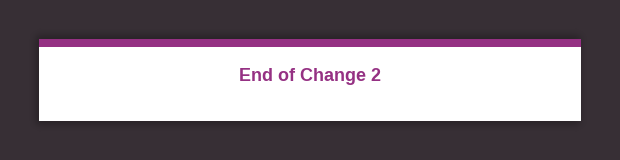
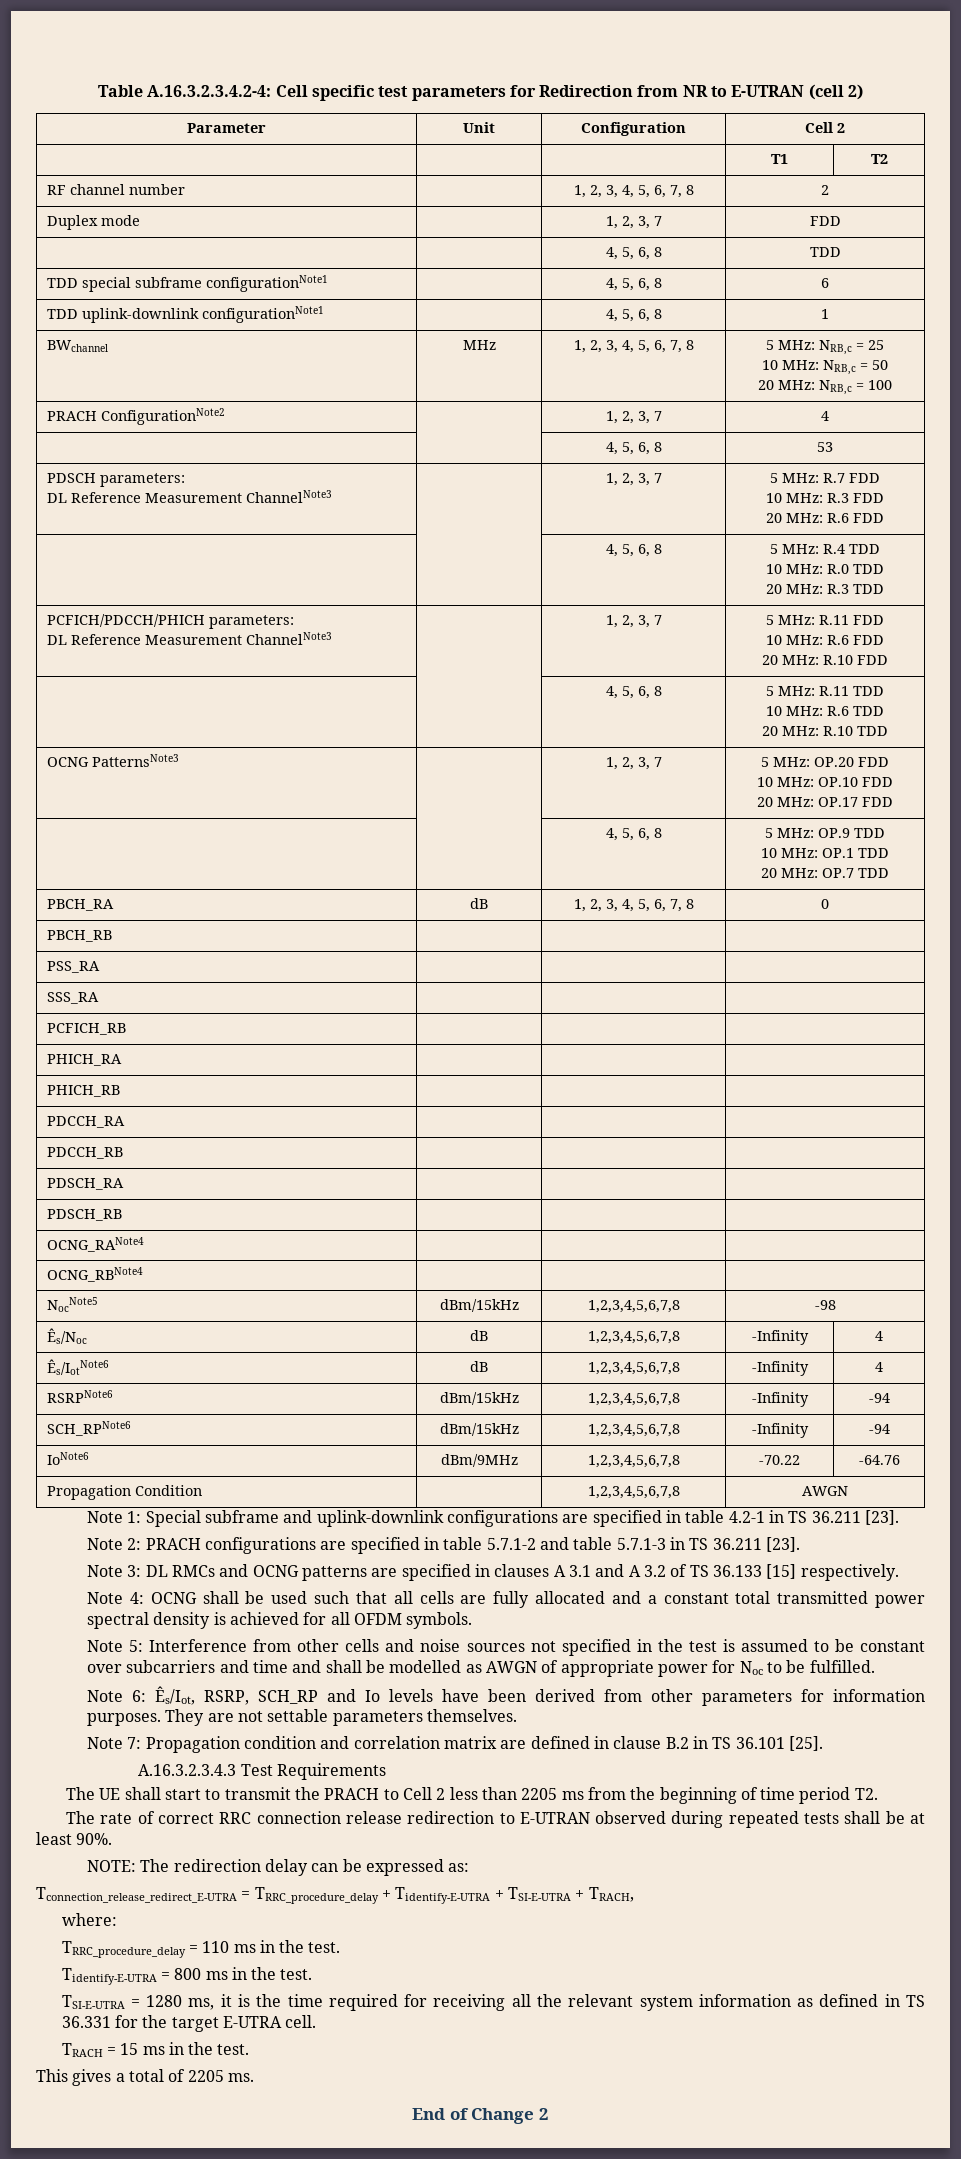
(239, 74) none -> [97,84,864,101] [187,123,266,133] [463,122,495,133] [581,122,686,136] [805,122,845,133] [771,154,788,164] [870,154,888,164] [47,184,186,195] [573,185,694,198] [821,185,829,195] [47,215,141,230] [605,216,662,229] [809,216,841,226] [605,247,662,260] [809,247,841,257] [47,275,329,292] [605,278,662,291] [821,278,829,288] [47,306,325,323] [605,309,662,322] [821,309,829,319] [47,340,109,352] [462,340,496,350] [573,340,694,353] [766,340,884,355] [762,360,888,375] [758,380,892,395] [47,408,226,425] [605,411,662,424] [821,411,829,421] [605,442,662,455] [817,442,833,452] [47,473,186,487] [47,490,333,503] [605,473,662,486] [770,473,880,483] [766,493,884,503] [766,513,884,523] [605,544,662,557] [770,544,880,554] [766,564,884,574] [766,584,884,594] [47,614,295,629] [47,632,333,645] [605,615,662,628] [766,615,884,625] [766,635,884,645] [762,655,888,665] [605,686,662,699] [766,686,884,696] [766,706,884,716] [762,726,888,736] [47,754,180,767] [605,757,662,770] [761,757,889,767] [757,777,893,787] [757,797,893,807] [605,828,662,841] [765,828,885,838] [761,848,889,858] [761,868,889,878] [47,899,115,911] [470,898,488,909] [573,899,694,912] [821,899,829,909] [47,930,113,942] [47,961,101,973] [47,992,100,1004] [47,1023,127,1035] [47,1054,123,1066] [47,1085,121,1097] [47,1116,126,1128] [47,1147,124,1159] [47,1178,125,1190] [47,1209,123,1221] [47,1237,145,1252] [47,1267,144,1282] [47,1297,99,1312] [439,1299,519,1312] [587,1300,680,1313] [814,1300,836,1310] [47,1328,88,1344] [470,1330,488,1341] [587,1331,680,1344] [751,1330,809,1345] [875,1331,883,1341] [47,1359,110,1375] [470,1361,488,1372] [587,1362,680,1375] [751,1361,809,1376] [875,1362,883,1372] [47,1390,114,1403] [439,1392,519,1405] [587,1393,680,1406] [751,1392,809,1407] [868,1393,890,1403] [47,1421,132,1436] [439,1423,519,1436] [587,1424,680,1437] [751,1423,809,1438] [868,1424,890,1434] [47,1452,90,1465] [440,1454,518,1467] [587,1455,680,1468] [759,1455,800,1465] [858,1455,900,1465] [47,1485,203,1500] [587,1486,680,1499] [802,1486,848,1496] [87,1510,899,1527] [87,1537,800,1554] [87,1564,899,1581] [87,1591,926,1608] [87,1612,473,1629] [87,1639,926,1656] [87,1660,875,1677] [87,1686,926,1706] [87,1709,518,1726] [87,1736,823,1753] [138,1763,386,1780] [66,1787,878,1804] [66,1811,926,1828] [36,1832,113,1845] [87,1859,470,1876] [36,1887,634,1904] [61,1913,117,1926] [61,1940,341,1958] [61,1967,313,1985] [61,1994,926,2011] [61,2015,317,2032] [61,2042,250,2057] [36,2069,254,2086] Table A.16.3.2.3.4.2-4: Cell specific test parameters for Redirection from NR to E-UTRAN (cell 2) // Parameter | Unit | Configuration | Cell 2 // | | | T1 | T2 // RF channel number | | 1, 2, 3, 4, 5, 6, 7, 8 | 2 // Duplex mode | | 1, 2, 3, 7 | FDD // | | 4, 5, 6, 8 | TDD // TDD special subframe configurationNote1 | | 4, 5, 6, 8 | 6 // TDD uplink-downlink configurationNote1 | | 4, 5, 6, 8 | 1 // BWchannel | MHz | 1, 2, 3, 4, 5, 6, 7, 8 | 5 MHz: NRB,c = 25 // 10 MHz: NRB,c = 50 // 20 MHz: NRB,c = 100 // PRACH ConfigurationNote2 | | 1, 2, 3, 7 | 4 // | | 4, 5, 6, 8 | 53 // PDSCH parameters: // DL Reference Measurement ChannelNote3 | | 1, 2, 3, 7 | 5 MHz: R.7 FDD // 10 MHz: R.3 FDD // 20 MHz: R.6 FDD // | | 4, 5, 6, 8 | 5 MHz: R.4 TDD // 10 MHz: R.0 TDD // 20 MHz: R.3 TDD // PCFICH/PDCCH/PHICH parameters: // DL Reference Measurement ChannelNote3 | | 1, 2, 3, 7 | 5 MHz: R.11 FDD // 10 MHz: R.6 FDD // 20 MHz: R.10 FDD // | | 4, 5, 6, 8 | 5 MHz: R.11 TDD // 10 MHz: R.6 TDD // 20 MHz: R.10 TDD // OCNG PatternsNote3 | | 1, 2, 3, 7 | 5 MHz: OP.20 FDD // 10 MHz: OP.10 FDD // 20 MHz: OP.17 FDD // | | 4, 5, 6, 8 | 5 MHz: OP.9 TDD // 10 MHz: OP.1 TDD // 20 MHz: OP.7 TDD // PBCH_RA | dB | 1, 2, 3, 4, 5, 6, 7, 8 | 0 // PBCH_RB | | | // PSS_RA | | | // SSS_RA | | | // PCFICH_RB | | | // PHICH_RA | | | // PHICH_RB | | | // PDCCH_RA | | | // PDCCH_RB | | | // PDSCH_RA | | | // PDSCH_RB | | | // OCNG_RANote4 | | | // OCNG_RBNote4 | | | // NocNote5 | dBm/15kHz | 1,2,3,4,5,6,7,8 | -98 // Ês/Noc | dB | 1,2,3,4,5,6,7,8 | -Infinity | 4 // Ês/IotNote6 | dB | 1,2,3,4,5,6,7,8 | -Infinity | 4 // RSRPNote6 | dBm/15kHz | 1,2,3,4,5,6,7,8 | -Infinity | -94 // SCH_RPNote6 | dBm/15kHz | 1,2,3,4,5,6,7,8 | -Infinity | -94 // IoNote6 | dBm/9MHz | 1,2,3,4,5,6,7,8 | -70.22 | -64.76 // Propagation Condition | | 1,2,3,4,5,6,7,8 | AWGN // Note 1: Special subframe and uplink-downlink configurations are specified in table 4.2-1 in TS 36.211 [23]. // Note 2: PRACH configurations are specified in table 5.7.1-2 and table 5.7.1-3 in TS 36.211 [23]. // Note 3: DL RMCs and OCNG patterns are specified in clauses A 3.1 and A 3.2 of TS 36.133 [15] respectively. // Note 4: OCNG shall be used such that all cells are fully allocated and a constant total transmitted power spectral density is achieved for all OFDM symbols. // Note 5: Interference from other cells and noise sources not specified in the test is assumed to be constant over subcarriers and time and shall be modelled as AWGN of appropriate power for Noc to be fulfilled. // Note 6: Ês/Iot, RSRP, SCH_RP and Io levels have been derived from other parameters for information purposes. They are not settable parameters themselves. // Note 7: Propagation condition and correlation matrix are defined in clause B.2 in TS 36.101 [25]. // A.16.3.2.3.4.3 Test Requirements // The UE shall start to transmit the PRACH to Cell 2 less than 2205 ms from the beginning of time period T2. // The rate of correct RRC connection release redirection to E-UTRAN observed during repeated tests shall be at least 90%. // NOTE: The redirection delay can be expressed as: // Tconnection_release_redirect_E-UTRA = TRRC_procedure_delay + Tidentify-E-UTRA + TSI-E-UTRA + TRACH, // where: // TRRC_procedure_delay = 110 ms in the test. // Tidentify-E-UTRA = 800 ms in the test. // TSI-E-UTRA = 1280 ms, it is the time required for receiving all the relevant system information as defined in TS 36.331 for the target E-UTRA cell. // TRACH = 15 ms in the test. // This gives a total of 2205 ms. //

